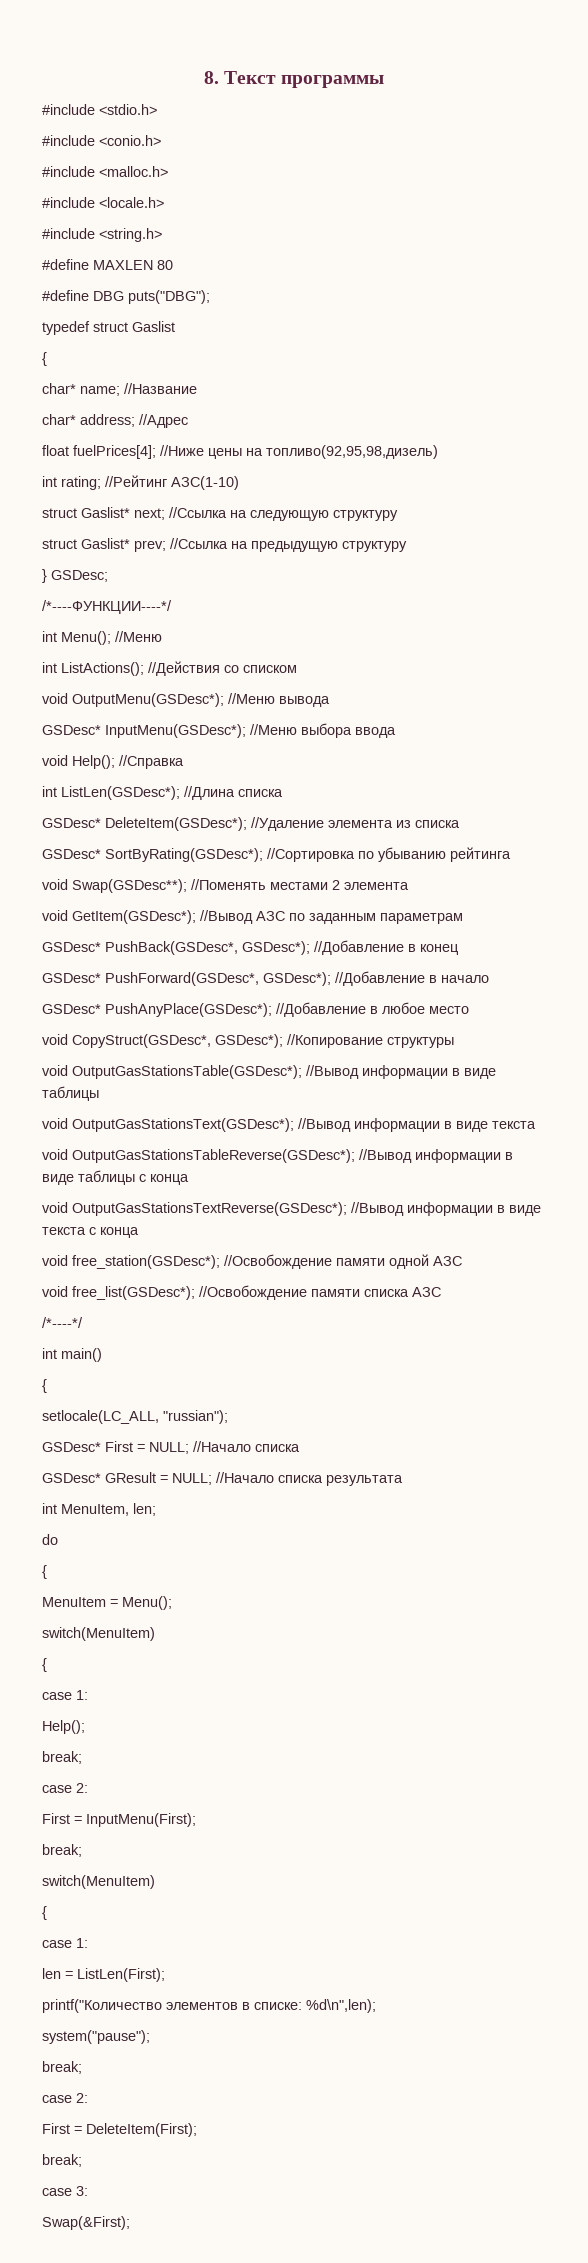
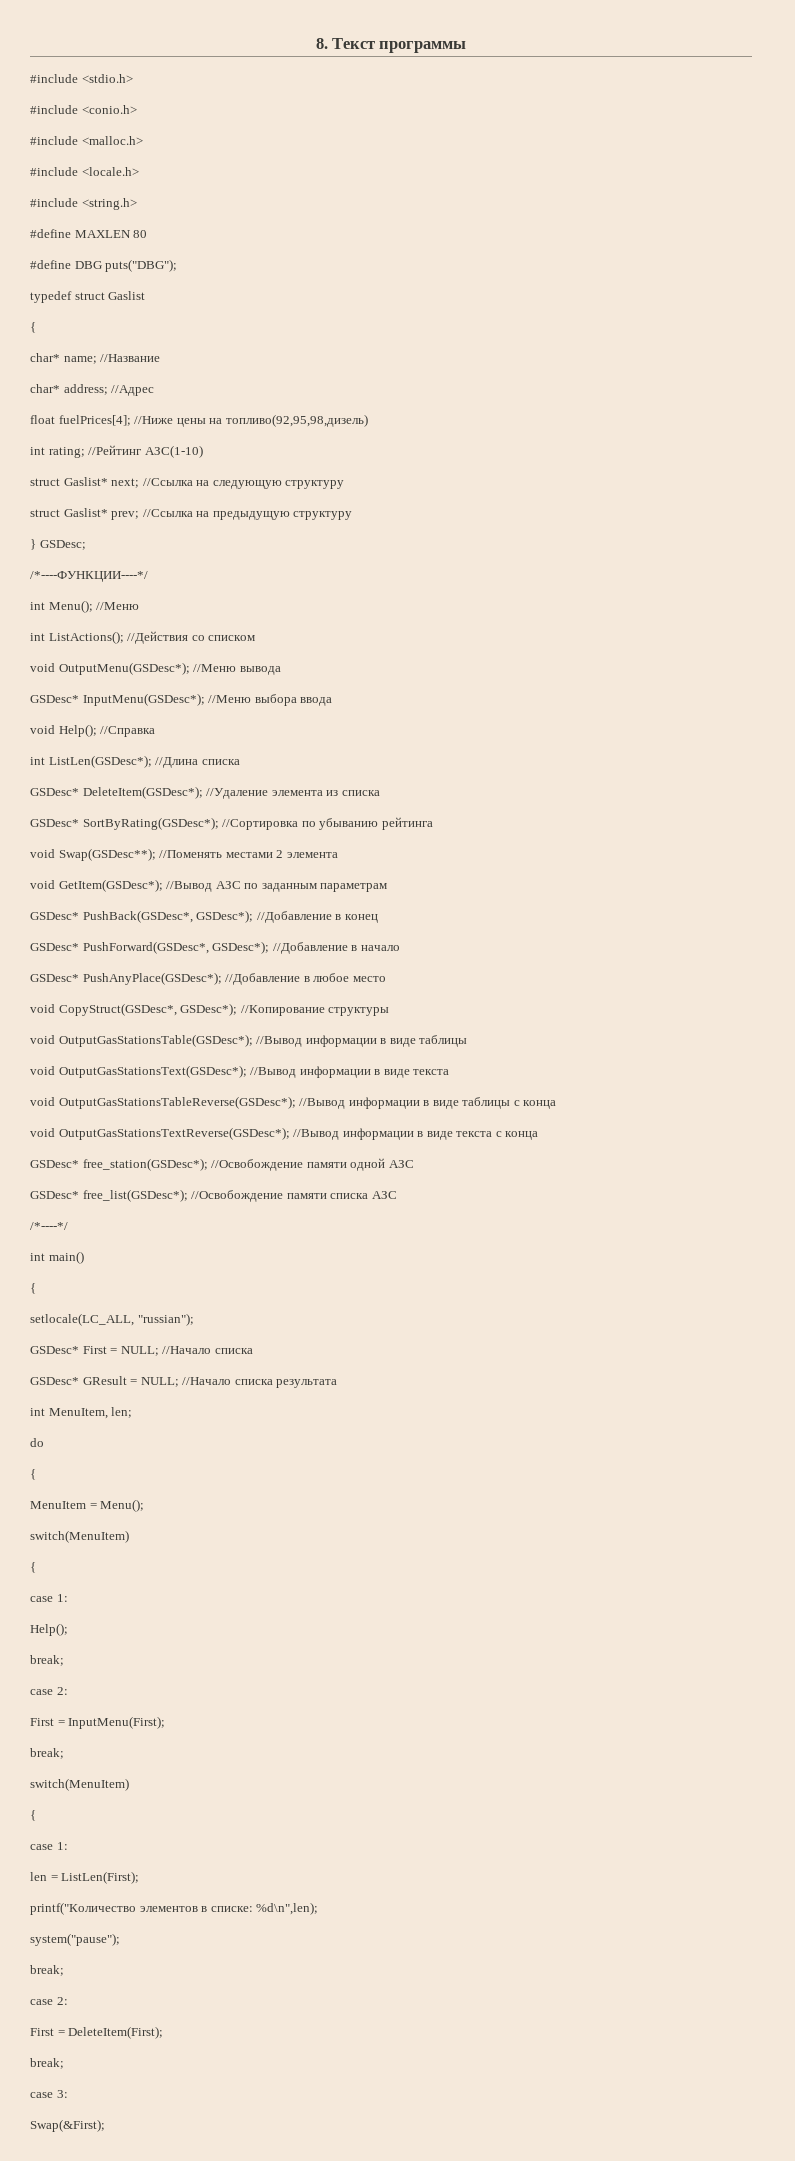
[42,1255,68,1266] void -> [30,1160,79,1168] GSDesc*
[42,1286,68,1297] void -> [30,1191,79,1199] GSDesc*

